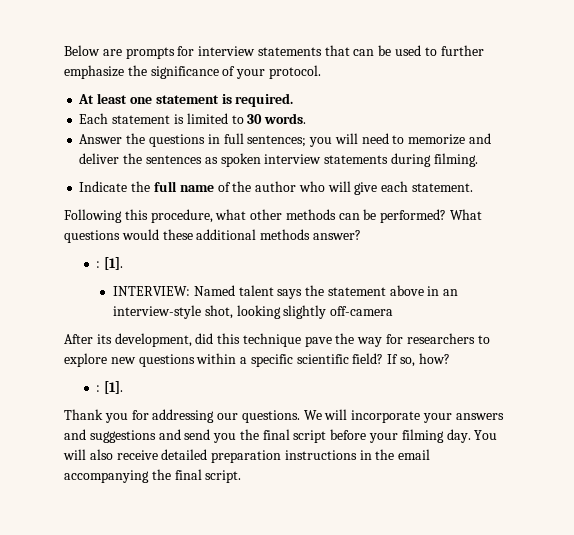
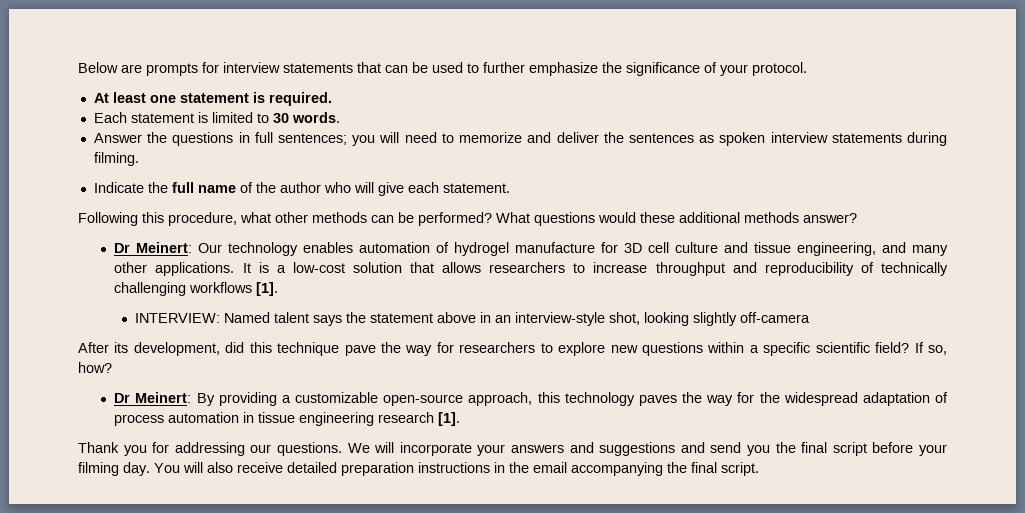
[96,261,101,268] : -> [114,242,948,256] [114,262,949,276] [114,282,253,296] Dr Meinert: Our technology enables automation of hydrogel manufacture for 3D cell culture and tissue engineering, and many other applications. It is a low-cost solution that allows researchers to increase throughput and reproducibility of technically challenging workflows
[96,385,101,392] : -> [114,392,948,406] [114,412,435,426] Dr Meinert: By providing a customizable open-source approach, this technology paves the way for the widespread adaptation of process automation in tissue engineering research

